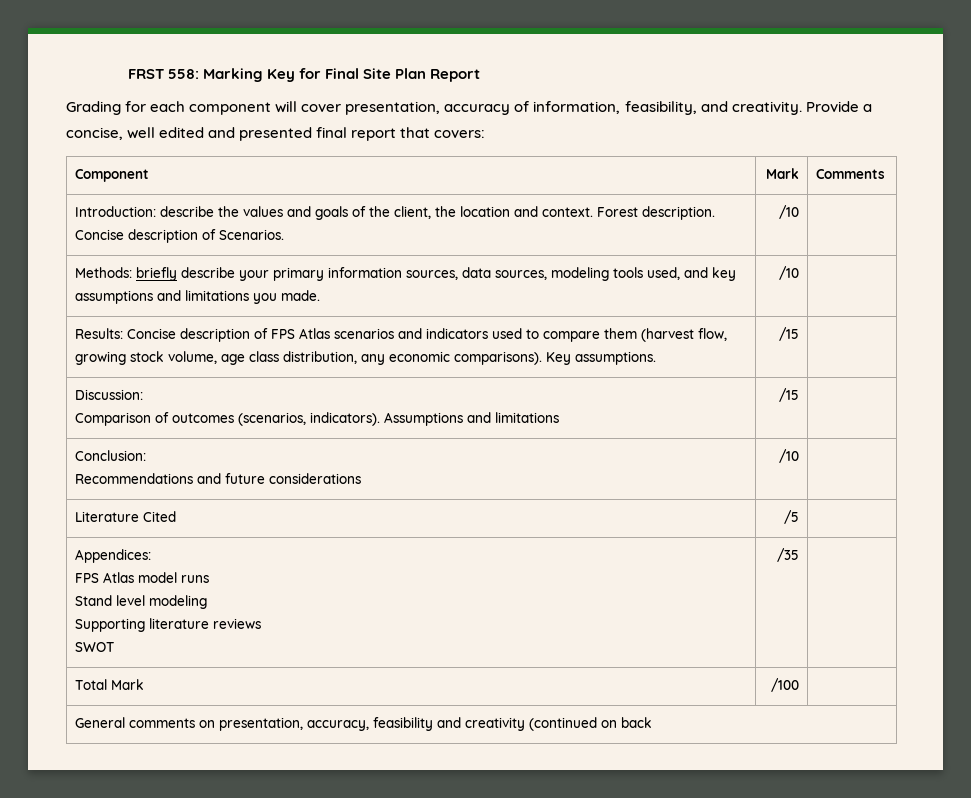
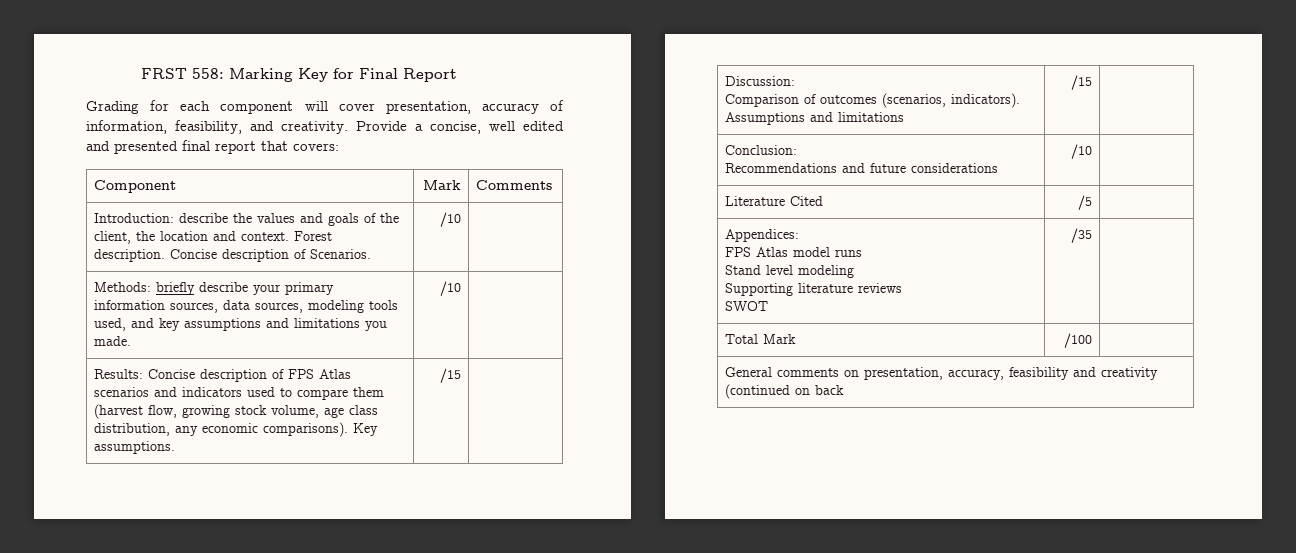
[362,68,426,79] Site Plan -> (398, 73) none

